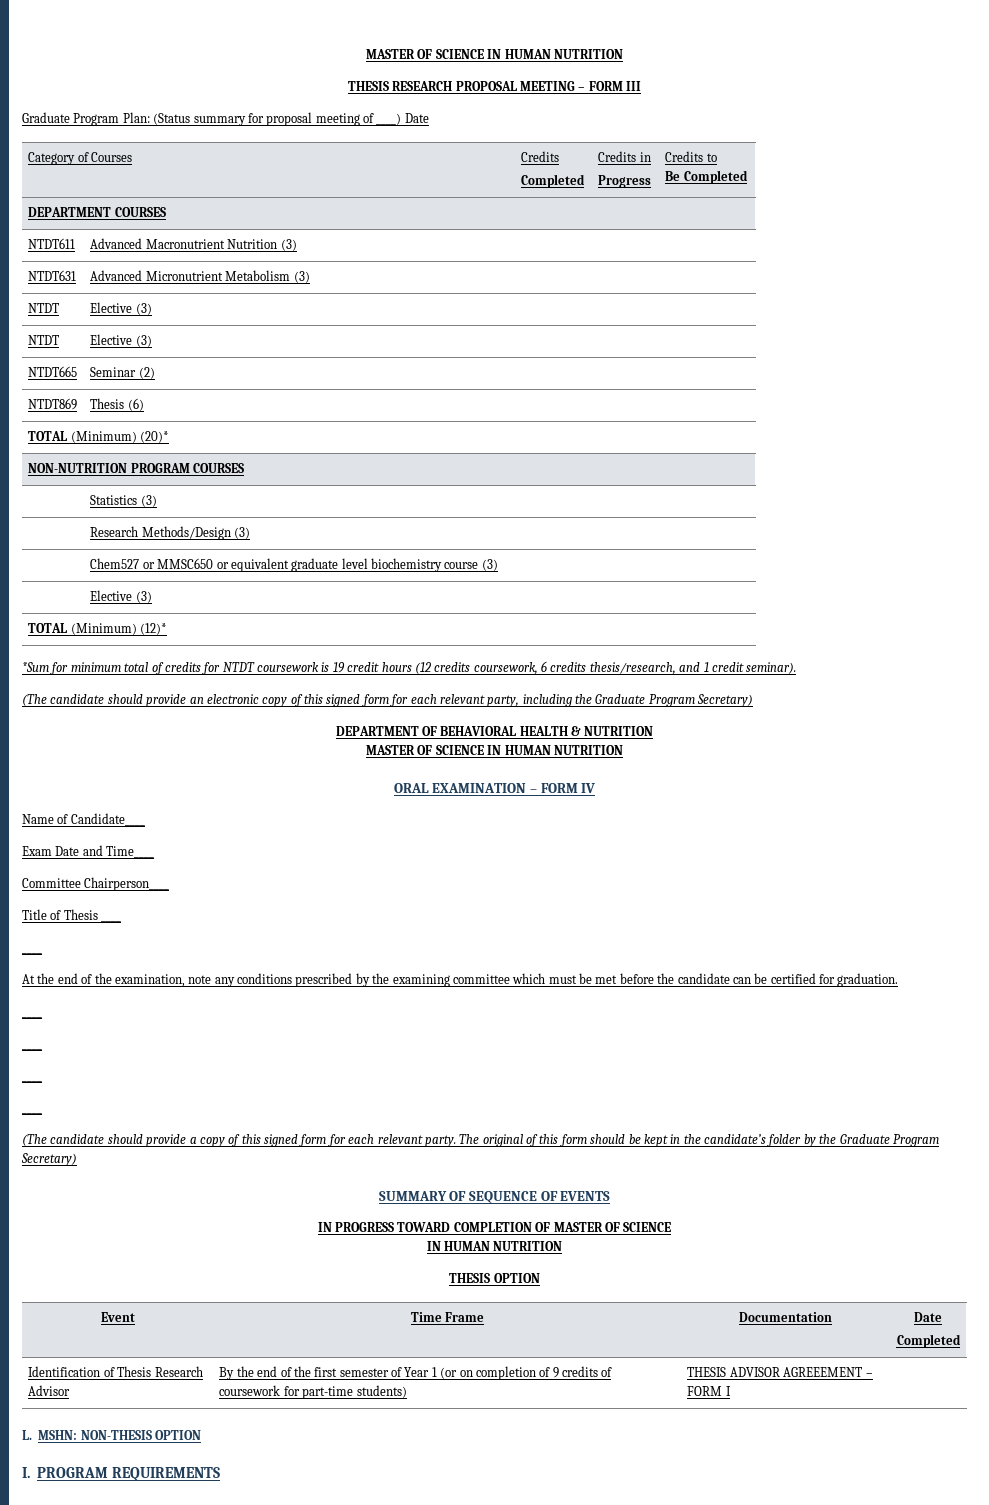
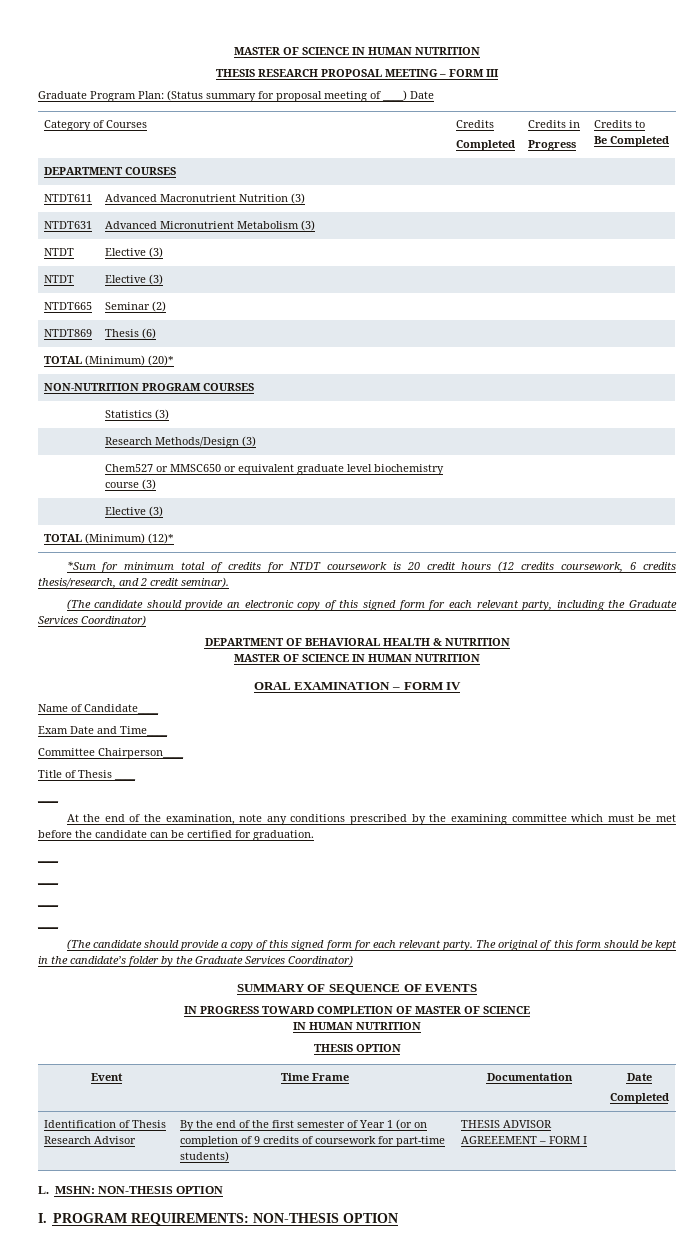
[332,662,345,673] 19 -> [406,562,420,570] 20
[703,662,709,672] 1 -> [140,578,147,586] 2
[648,694,754,707] Program Secretary) -> [38,615,146,626] Services Coordinator)
[892,1134,939,1147] [21,1153,77,1166] Program Secretary) -> [245,955,353,966] Services Coordinator)
[111,1467,220,1481] REQUIREMENTS -> [130,1213,398,1225] REQUIREMENTS: NON-THESIS OPTION

